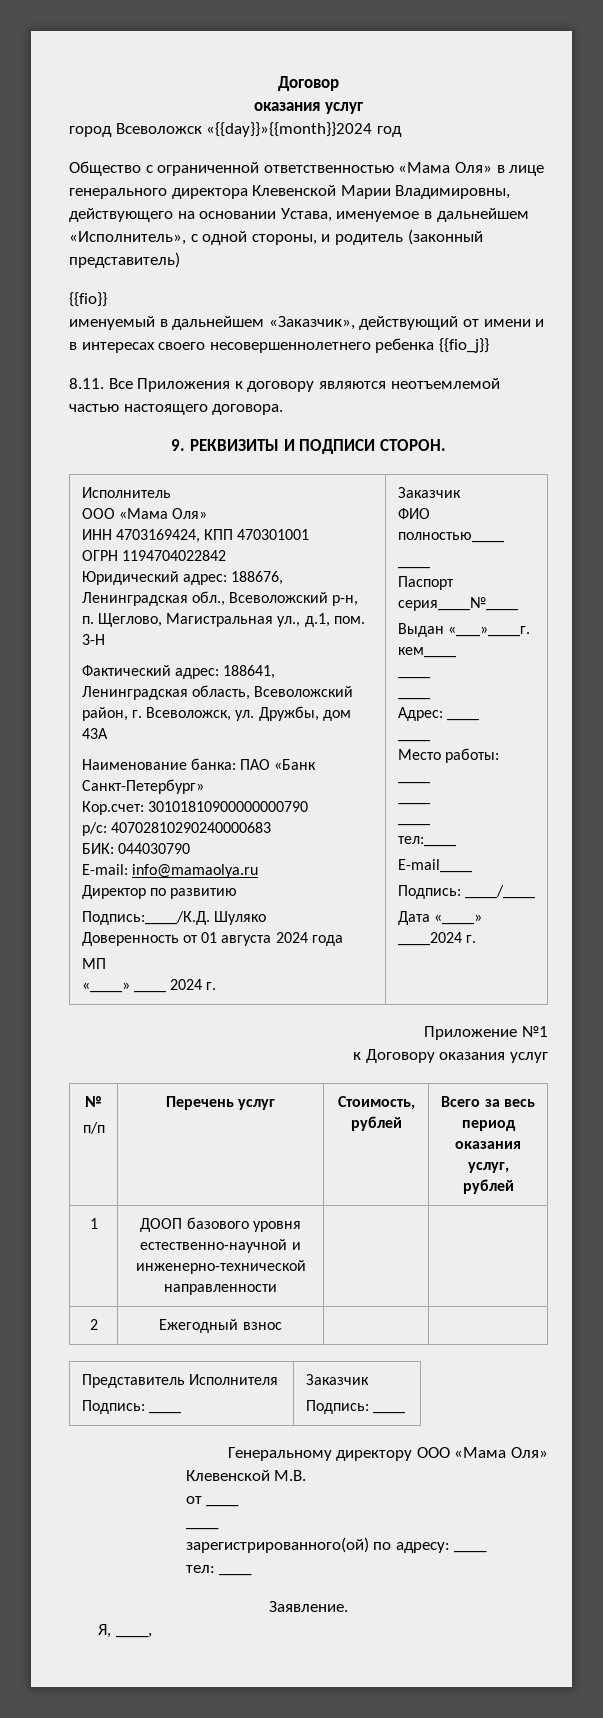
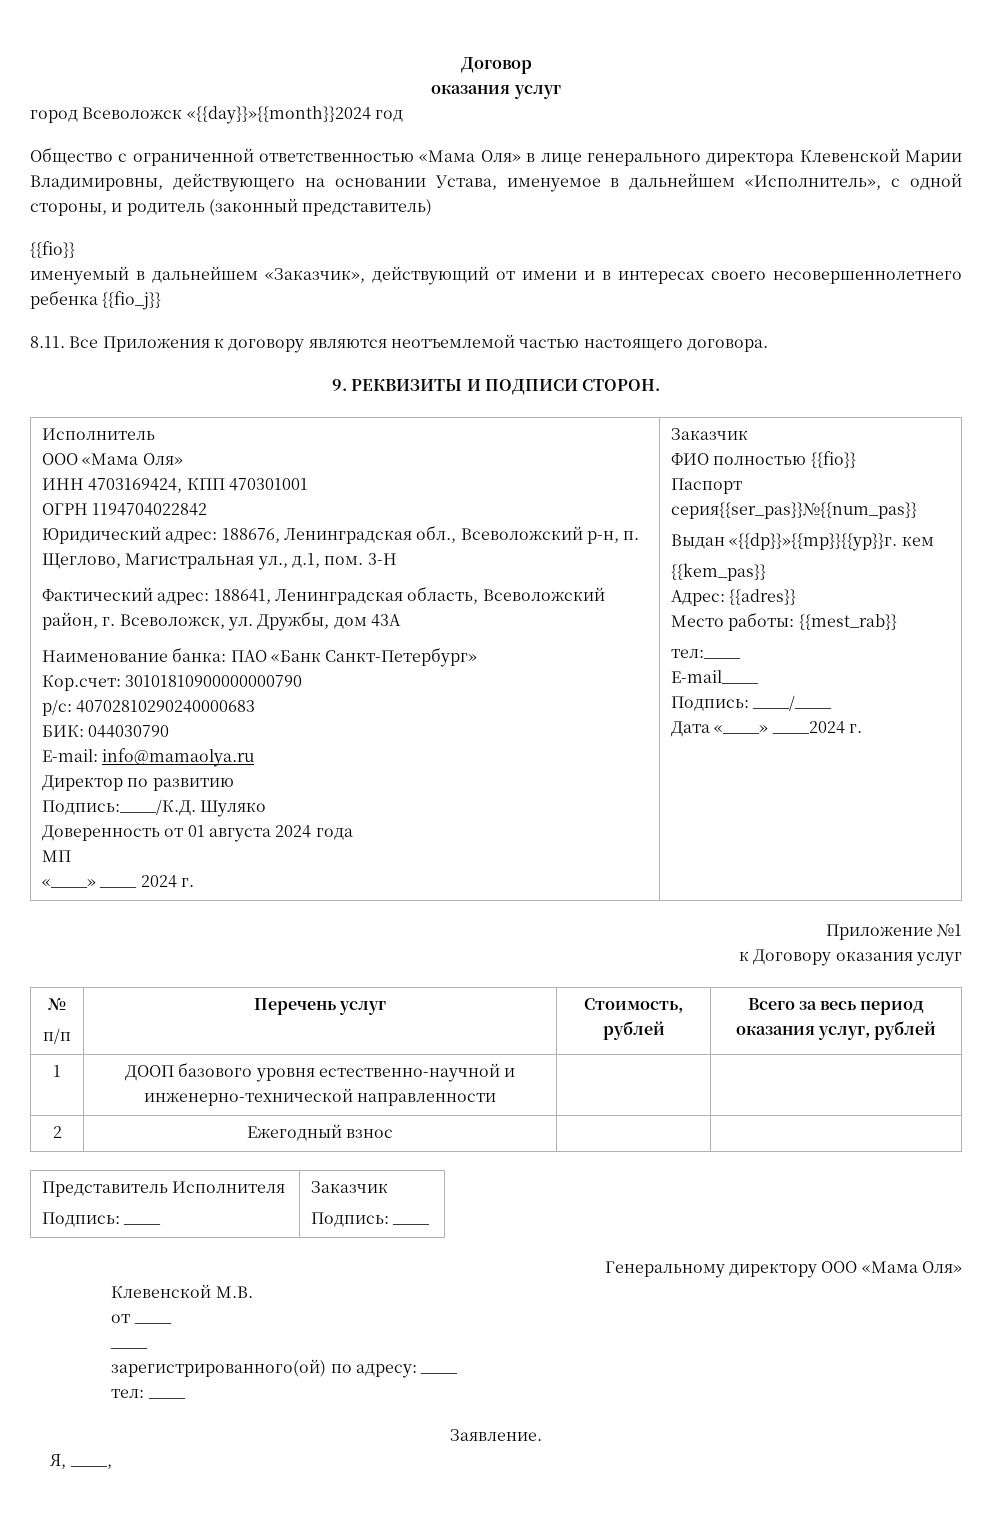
[397,532,504,543] [397,566,430,569] полностью____ // ____ -> [713,451,856,468] полностью {{fio}}
[397,597,518,611] серия____№____ -> [671,502,918,519] серия{{ser_pas}}№{{num_pas}}
[448,626,531,637] [397,647,456,658] [397,676,430,679] [397,697,430,700] «___»____г. кем____ // ____ // ____ -> [729,533,934,551] [671,563,767,581] «{{dp}}»{{mp}}{{yp}}г. кем // {{kem_pas}}
[447,718,480,721] [397,739,430,742] ____ // ____ -> [729,589,797,605] {{adres}}
[397,781,430,784] [397,802,430,805] [397,823,430,826] ____ // ____ // ____ -> [798,614,897,630] {{mest_rab}}

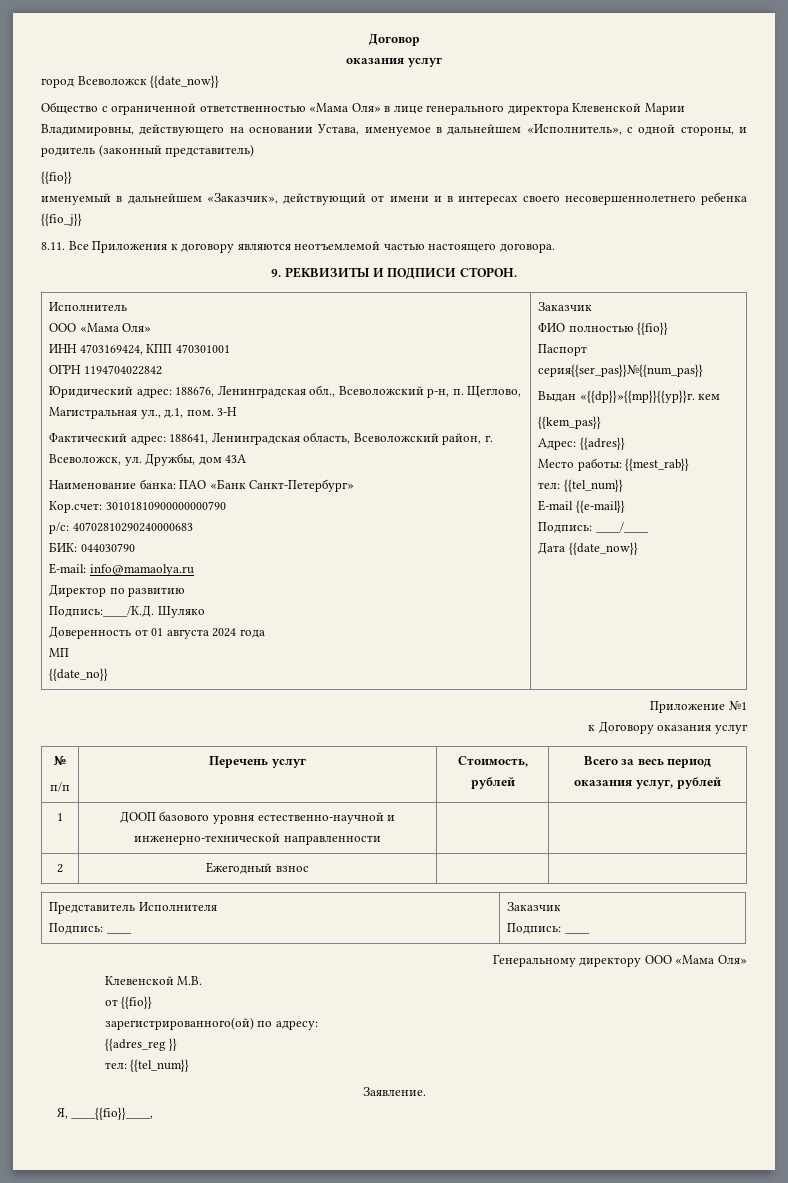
[186,106,403,124] «{{day}}»{{month}}2024 год -> [150,75,220,88] {{date_now}}
[42,875,195,888] «____» ____ 2024 г. -> [49,668,109,681] {{date_no}}
[671,649,742,659] [671,670,760,684] тел:____ // E-mail____ -> [538,479,623,492] [538,500,625,513] тел: {{tel_num}} // E-mail {{e-mail}}
[714,721,863,734] «____» ____2024 г. -> [568,542,638,555] {{date_now}}
[133,1323,172,1324] [110,1348,149,1349] ____ // ____ -> [121,996,153,1009] {{fio}}
[420,1373,459,1374] [111,1389,145,1398] [147,1398,186,1399] ____ // тел: ____ -> [104,1038,178,1051] [104,1059,190,1072] // {{adres_reg }} // тел: {{tel_num}}
[69,1464,112,1469] ____, -> [71,1107,154,1120] ____{{fio}}____,

